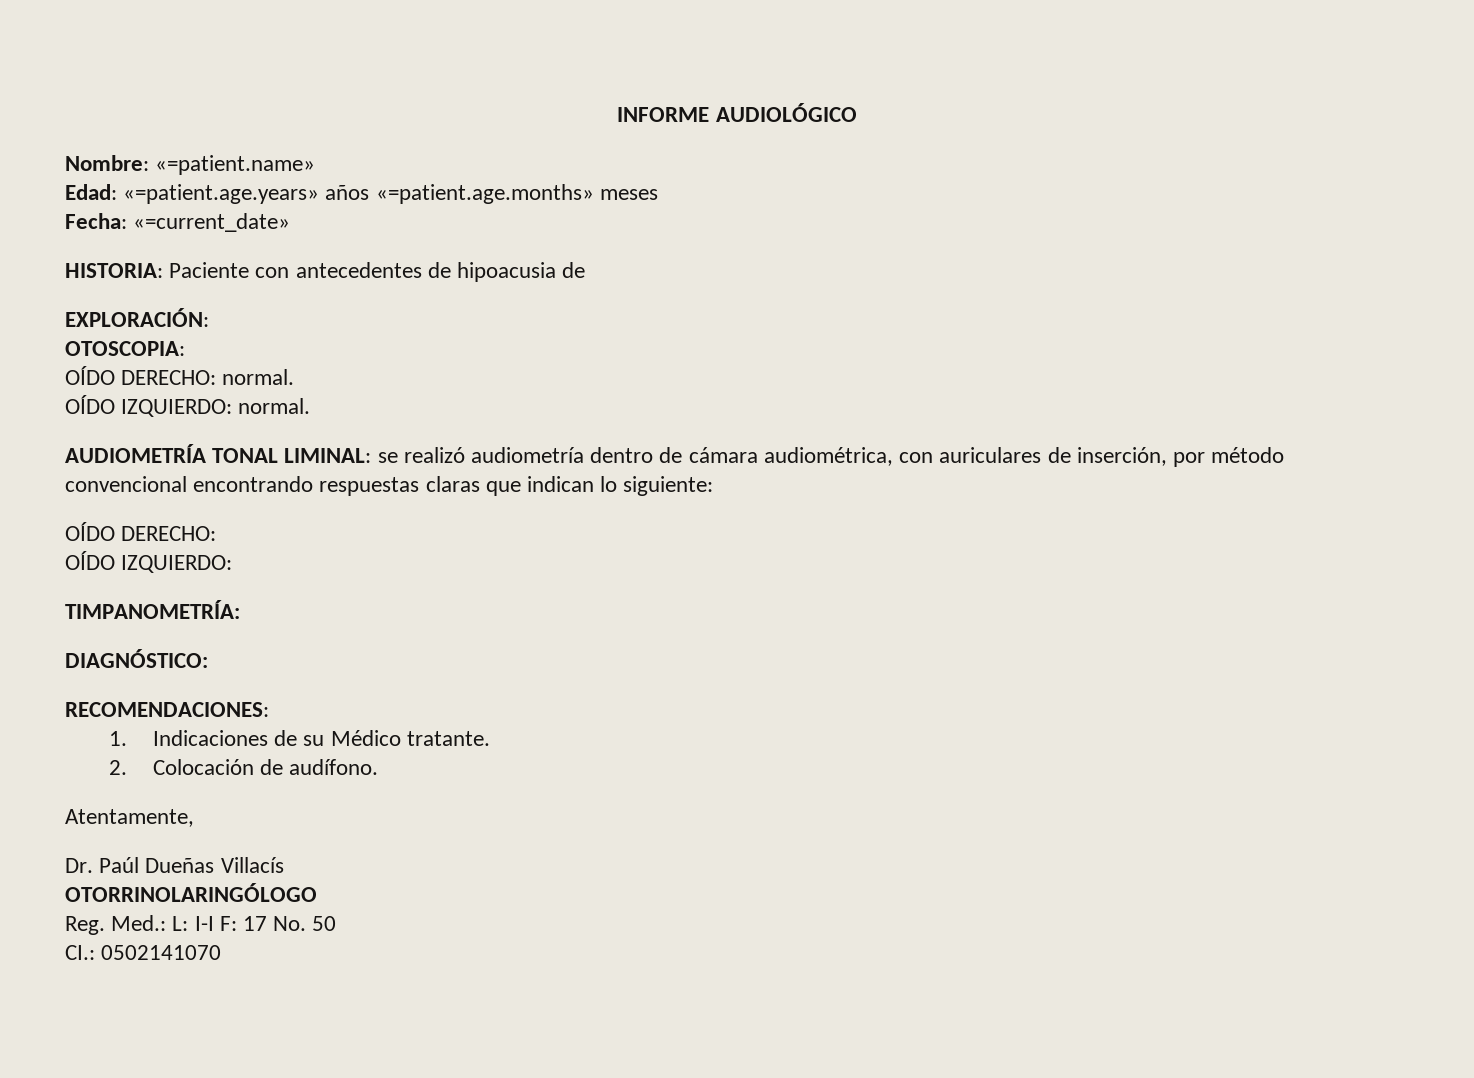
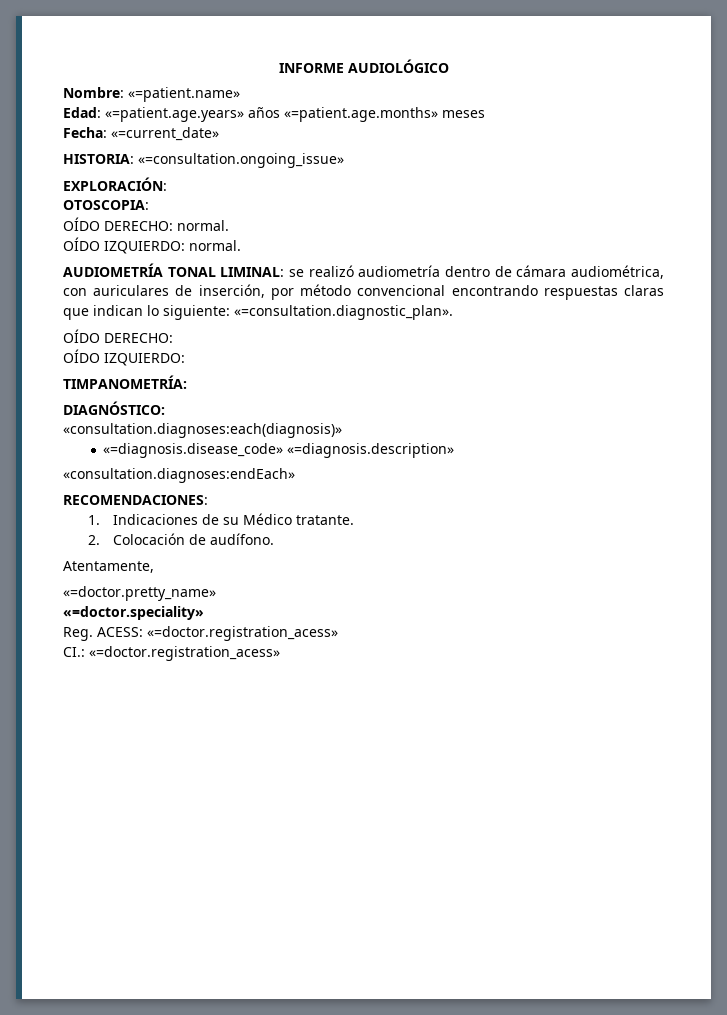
[169,262,586,282] Paciente con antecedentes de hipoacusia de -> [138,153,344,168] «=consultation.ongoing_issue»
(714, 486) none -> [234,305,453,320] «=consultation.diagnostic_plan».
(208, 658) none -> [63,423,342,438] [103,443,455,458] [63,468,295,483] // «consultation.diagnoses:each(diagnosis)» // «=diagnosis.disease_code» «=diagnosis.description» // «consultation.diagnoses:endEach»
[65,857,284,873] [65,883,317,902] [65,915,337,935] Dr. Paúl Dueñas Villacís // OTORRINOLARINGÓLOGO // Reg. Med.: L: I-I F: 17 No. 50 -> [63,586,216,601] [63,606,204,620] [63,626,338,641] «=doctor.pretty_name» // «=doctor.speciality» // Reg. ACESS: «=doctor.registration_acess»
[101,945,222,960] 0502141070 -> [89,646,280,661] «=doctor.registration_acess»

